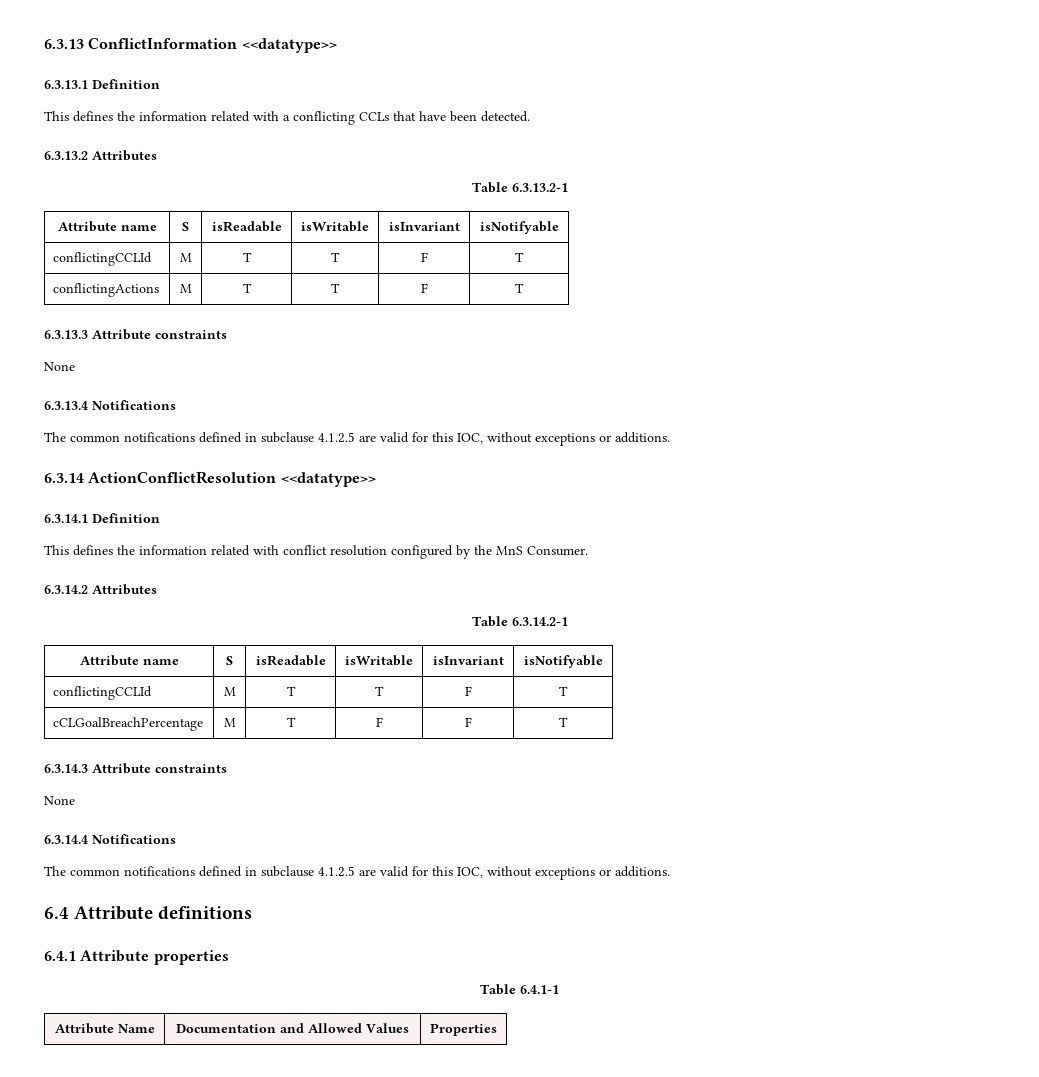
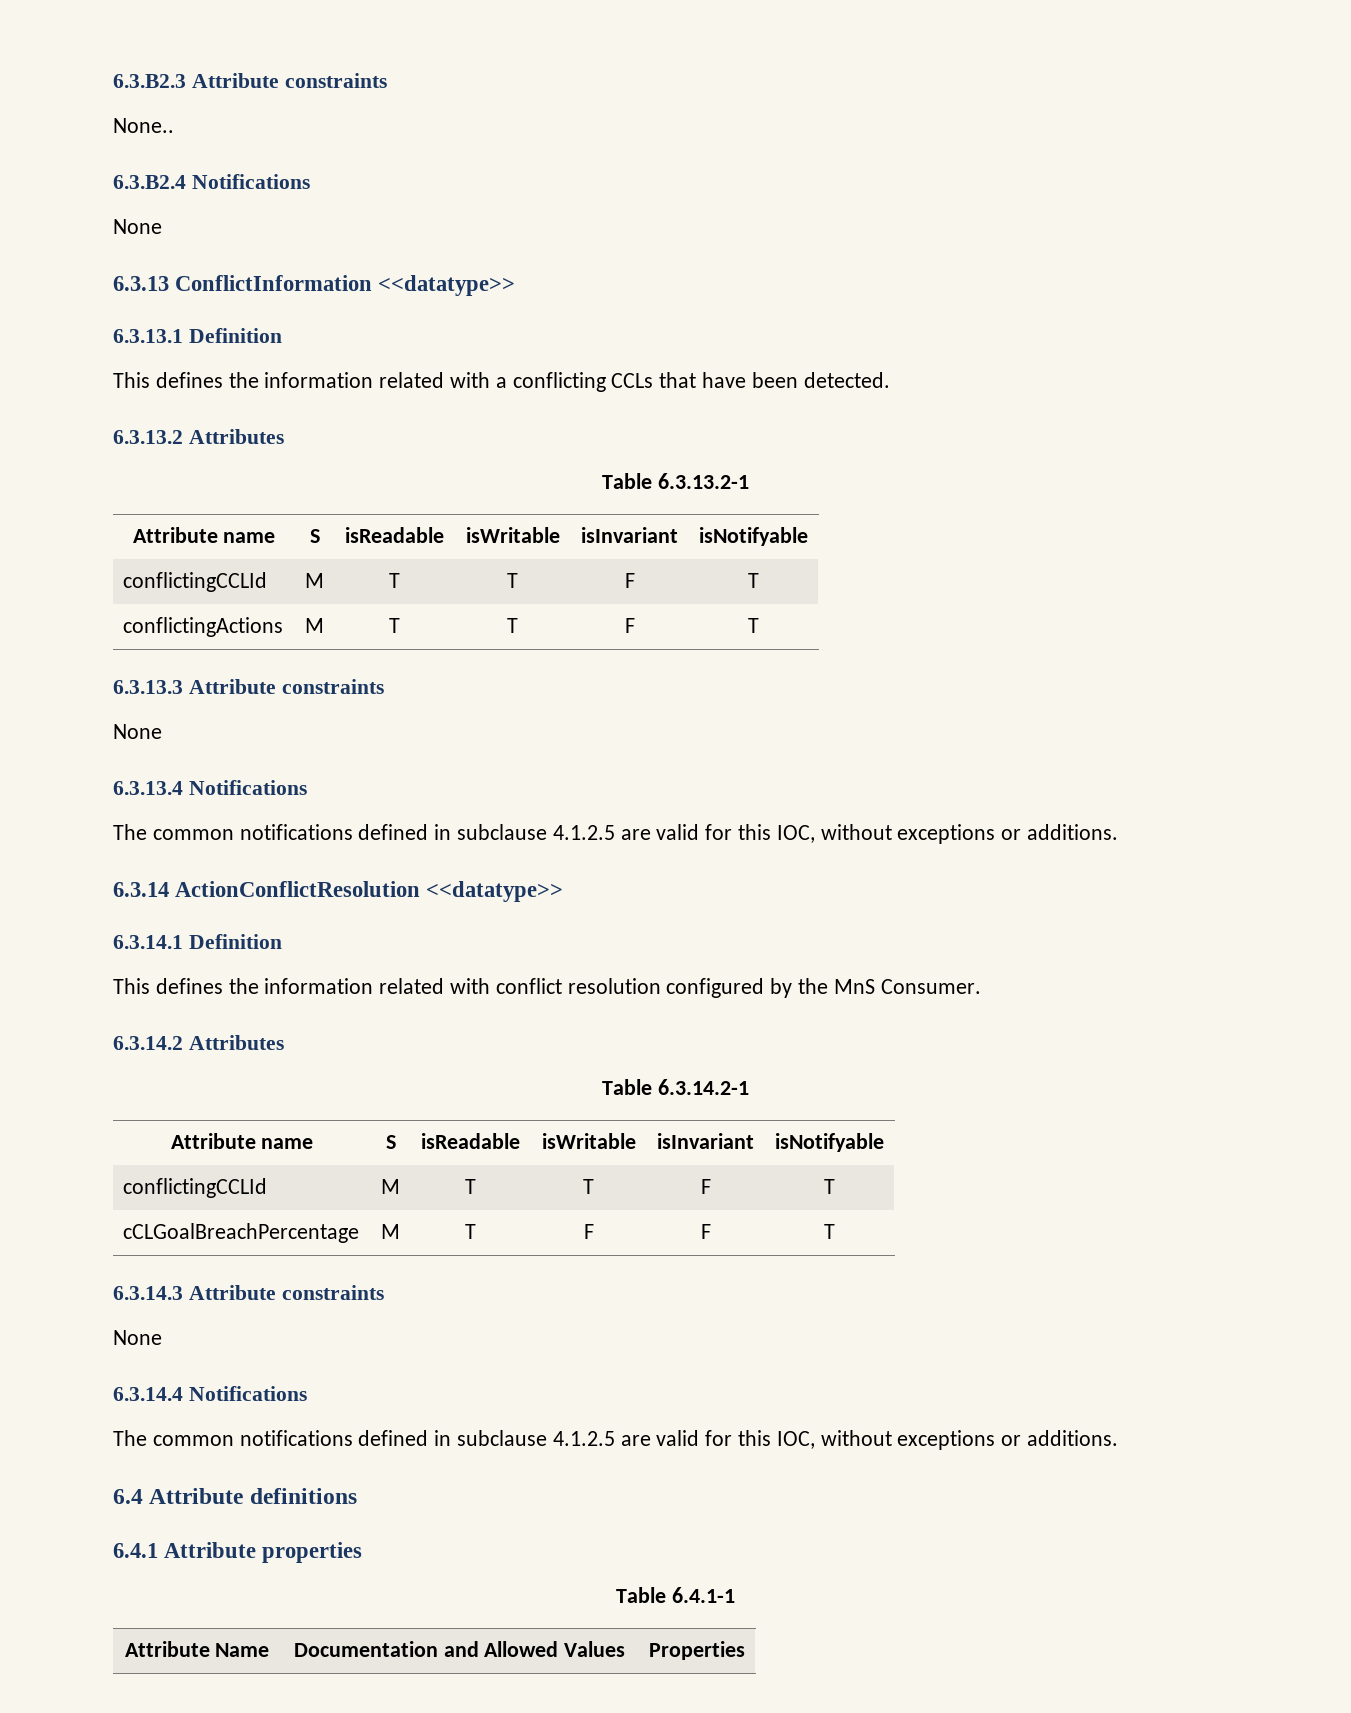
(44, 44) none -> [113,73,387,88] [113,118,174,133] [113,174,310,189] [113,219,162,234] 6.3.B2.3 Attribute constraints // None.. // 6.3.B2.4 Notifications // None //

